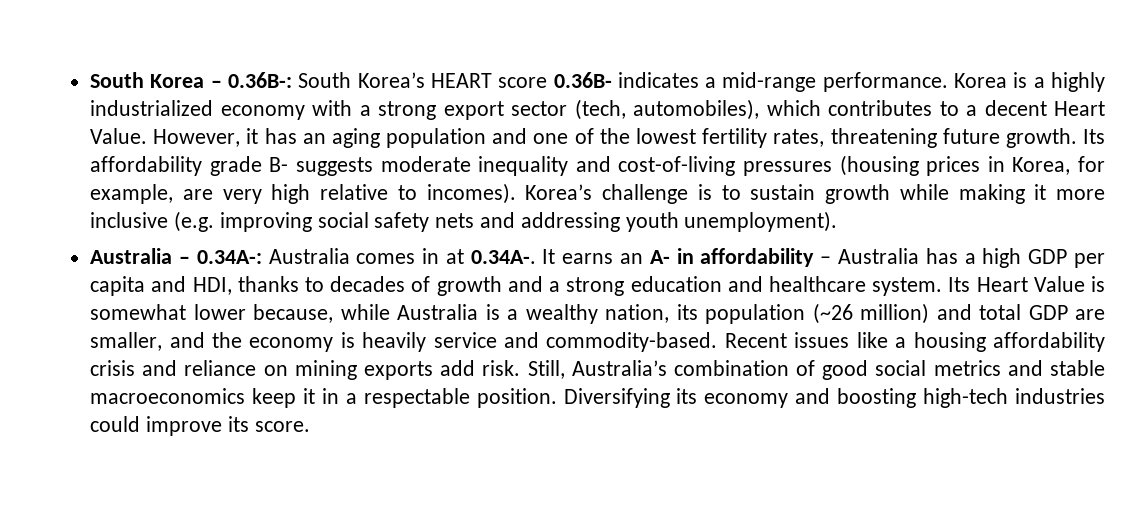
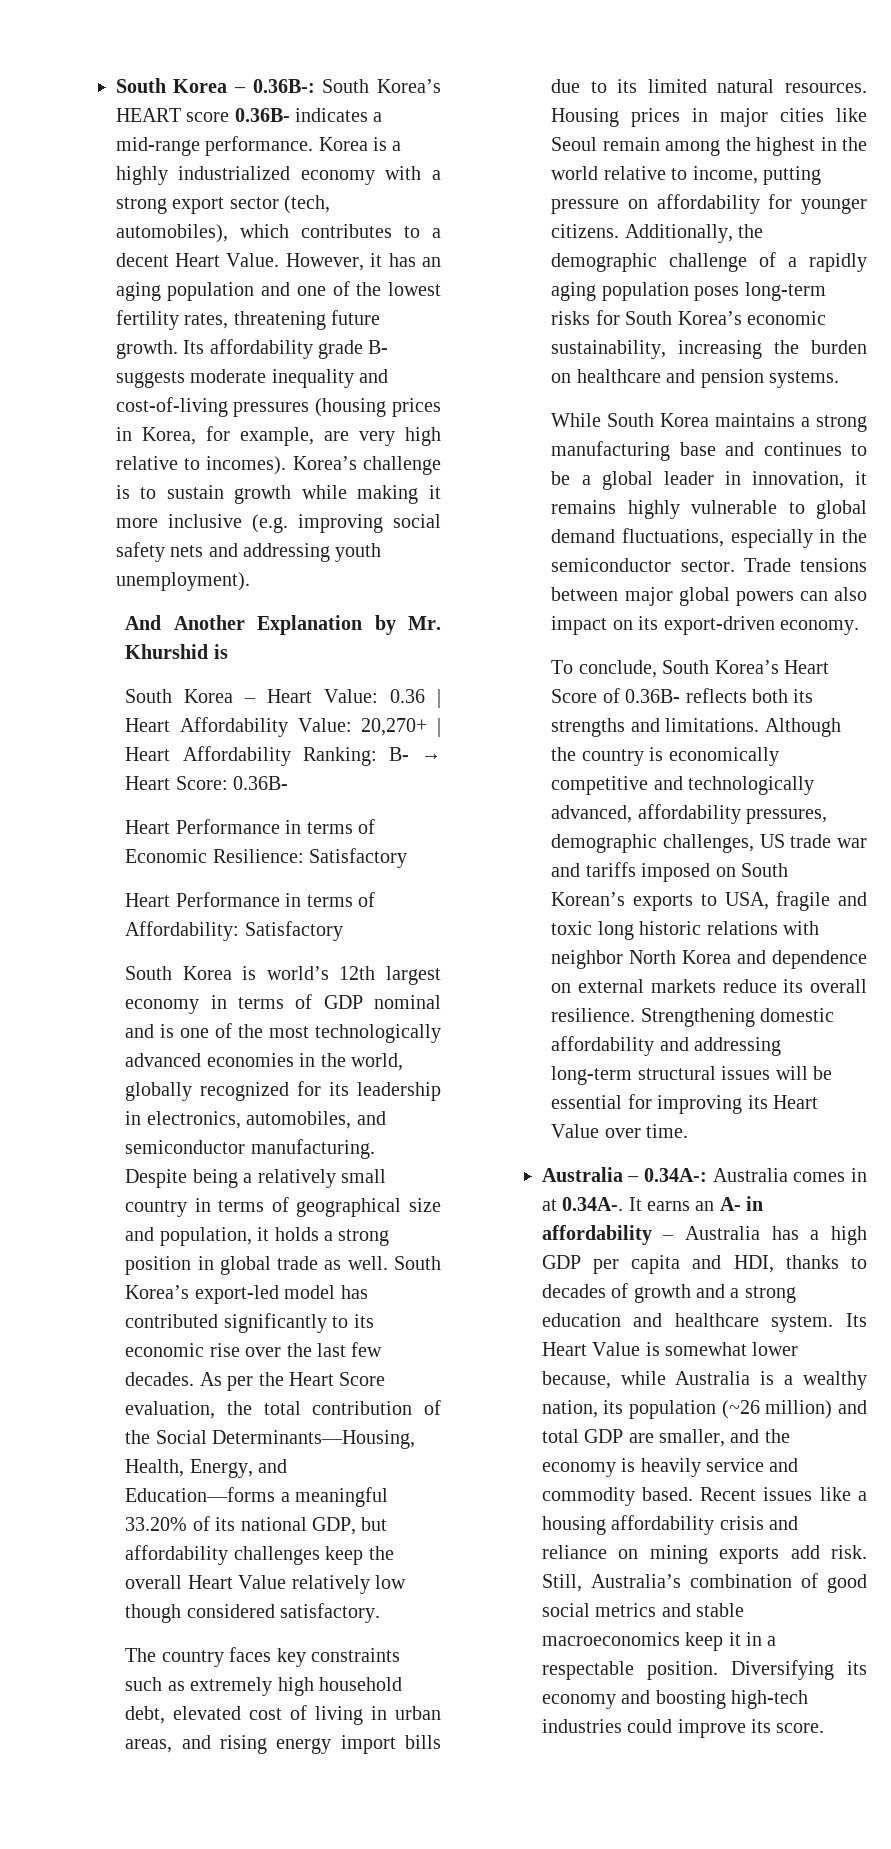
(838, 221) none -> [125,615,441,635] [125,644,228,659] [125,689,441,708] [125,717,441,737] [125,746,441,766] [125,776,289,790] [125,819,376,834] [125,848,408,868] [125,892,376,907] [125,921,343,941] [125,966,442,985] [125,994,441,1014] [125,1023,441,1043] [125,1053,404,1071] [125,1081,441,1101] [125,1111,386,1129] [125,1139,375,1159] [125,1169,387,1188] [125,1197,442,1217] [125,1227,390,1246] [125,1256,441,1275] [125,1285,368,1304] [125,1313,374,1333] [125,1342,383,1357] [125,1372,386,1391] [125,1400,441,1419] [125,1430,416,1449] [125,1459,288,1478] [125,1487,389,1507] [125,1516,388,1535] [125,1545,394,1565] [125,1575,407,1594] [125,1603,381,1623] [125,1647,401,1667] [125,1677,403,1696] [125,1705,441,1725] [125,1735,441,1754] [551,79,867,93] [551,108,867,127] [551,137,867,156] [551,166,822,185] [551,194,867,214] [551,224,764,243] [551,252,867,272] [551,282,826,301] [551,310,827,325] [551,340,867,359] [551,369,840,388] [551,413,867,432] [551,441,867,461] [551,471,867,490] [551,500,867,519] [551,528,867,548] [551,558,867,572] [551,587,867,606] [551,616,860,635] [551,660,830,678] [551,688,814,703] [551,718,841,737] [551,747,779,766] [551,776,815,795] [551,804,828,824] [551,834,867,853] [551,862,789,882] [551,891,867,911] [551,921,820,940] [551,950,867,969] [551,979,867,993] [551,1008,835,1027] [551,1036,782,1056] [551,1066,833,1085] [551,1094,819,1114] [551,1124,689,1138] // And Another Explanation by Mr. Khurshid is // South Korea – Heart Value: 0.36 | Heart Affordability Value: 20,270+ | Heart Affordability Ranking: B- → Heart Score: 0.36B- // Heart Performance in terms of Economic Resilience: Satisfactory // Heart Performance in terms of Affordability: Satisfactory // South Korea is world’s 12th largest economy in terms of GDP nominal and is one of the most technologically advanced economies in the world, globally recognized for its leadership in electronics, automobiles, and semiconductor manufacturing. Despite being a relatively small country in terms of geographical size and population, it holds a strong position in global trade as well. South Korea’s export-led model has contributed significantly to its economic rise over the last few decades. As per the Heart Score evaluation, the total contribution of the Social Determinants—Housing, Health, Energy, and Education—forms a meaningful 33.20% of its national GDP, but affordability challenges keep the overall Heart Value relatively low though considered satisfactory. // The country faces key constraints such as extremely high household debt, elevated cost of living in urban areas, and rising energy import bills due to its limited natural resources. Housing prices in major cities like Seoul remain among the highest in the world relative to income, putting pressure on affordability for younger citizens. Additionally, the demographic challenge of a rapidly aging population poses long-term risks for South Korea’s economic sustainability, increasing the burden on healthcare and pension systems. // While South Korea maintains a strong manufacturing base and continues to be a global leader in innovation, it remains highly vulnerable to global demand fluctuations, especially in the semiconductor sector. Trade tensions between major global powers can also impact on its export-driven economy. // To conclude, South Korea’s Heart Score of 0.36B- reflects both its strengths and limitations. Although the country is economically competitive and technologically advanced, affordability pressures, demographic challenges, US trade war and tariffs imposed on South Korean’s exports to USA, fragile and toxic long historic relations with neighbor North Korea and dependence on external markets reduce its overall resilience. Strengthening domestic affordability and addressing long-term structural issues will be essential for improving its Heart Value over time.
[546,332,718,352] commodity-based. -> [541,1487,693,1506] commodity based.

